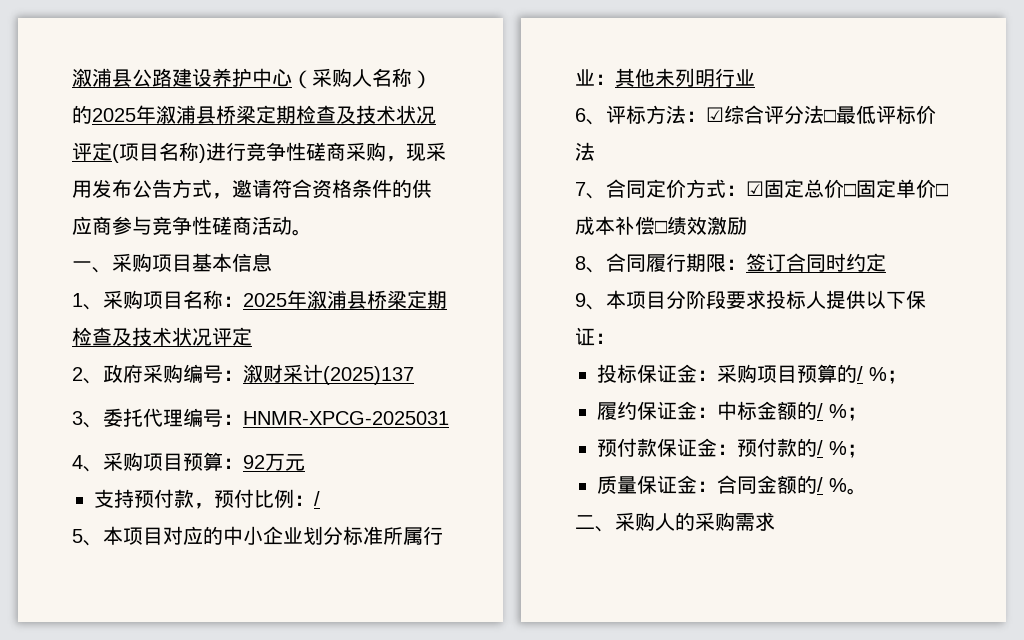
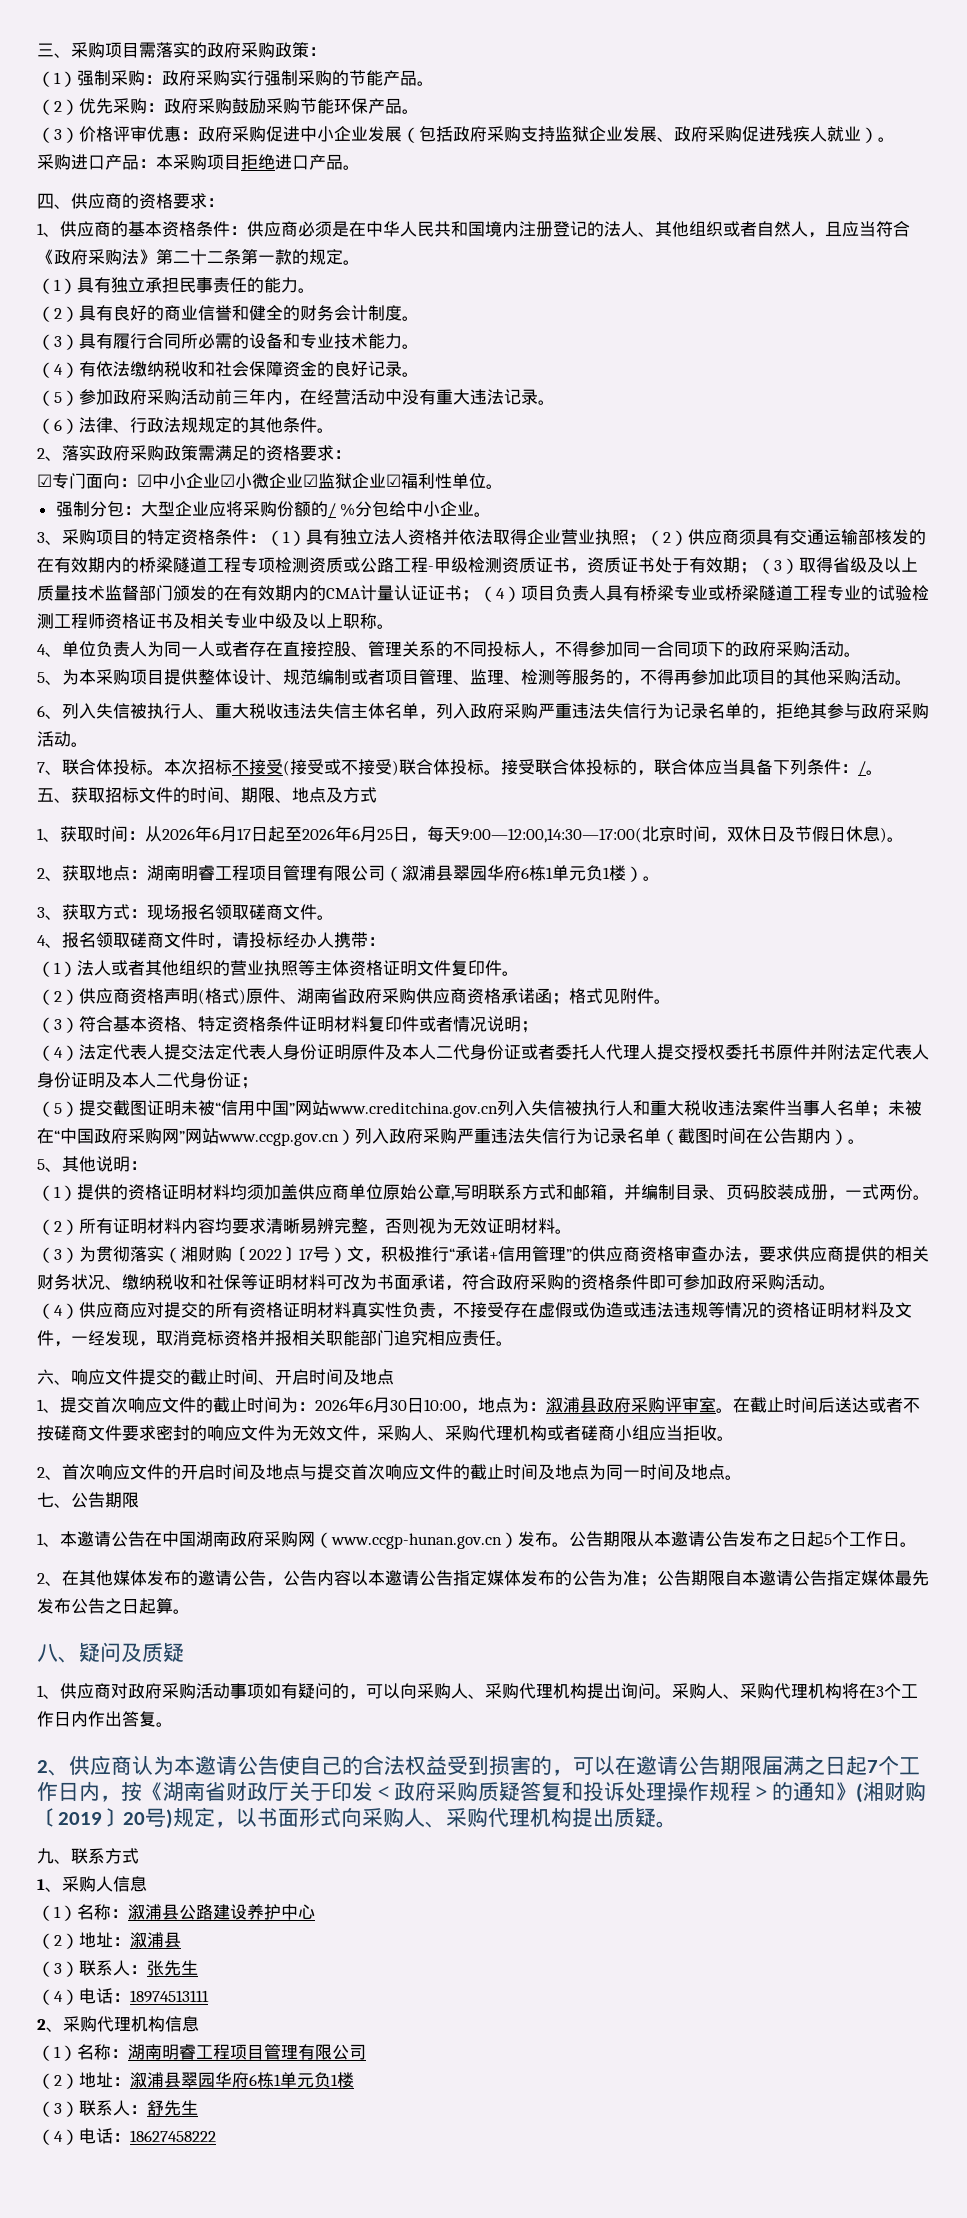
(72, 77) none -> [37,42,326,58] [37,70,434,87] [37,98,419,115] [37,126,895,143] [37,154,360,170] [37,193,224,209] [37,221,910,238] [37,249,360,265] [37,277,315,294] [37,305,419,322] [37,333,419,350] [37,361,419,378] [37,388,555,406] [37,417,334,434] [37,445,351,461] [37,473,503,489] [55,501,492,518] [37,529,926,546] [37,557,918,574] [37,585,929,602] [37,613,394,629] [37,641,861,658] [37,669,912,686] [37,703,929,720] [37,731,88,747] [37,759,883,776] [37,787,377,803] [37,825,904,843] [37,865,660,882] [37,904,334,920] [37,932,385,949] [37,960,519,977] [37,988,671,1005] [37,1016,538,1033] [37,1044,929,1061] [37,1072,258,1089] [37,1100,922,1118] [37,1128,865,1146] [37,1156,147,1172] [37,1184,930,1201] [37,1218,572,1235] [37,1246,929,1263] [37,1274,836,1291] [37,1302,912,1319] [37,1330,513,1347] [37,1369,394,1385] [37,1396,920,1414] [37,1425,734,1442] [37,1464,742,1480] [37,1492,139,1508] [37,1531,917,1549] [37,1570,929,1587] [37,1598,190,1614] [37,1642,184,1663] [37,1683,918,1700] [37,1711,173,1727] [37,1755,920,1776] [37,1781,926,1803] [37,1807,677,1829] [37,1848,139,1864] [37,1876,147,1892] [37,1904,128,1921] 三、采购项目需落实的政府采购政策： // （1）强制采购：政府采购实行强制采购的节能产品。 // （2）优先采购：政府采购鼓励采购节能环保产品。 // （3）价格评审优惠：政府采购促进中小企业发展（包括政府采购支持监狱企业发展、政府采购促进残疾人就业）。 // 采购进口产品：本采购项目拒绝进口产品。 // 四、供应商的资格要求： // 1、供应商的基本资格条件：供应商必须是在中华人民共和国境内注册登记的法人、其他组织或者自然人，且应当符合《政府采购法》第二十二条第一款的规定。 // （1）具有独立承担民事责任的能力。 // （2）具有良好的商业信誉和健全的财务会计制度。 // （3）具有履行合同所必需的设备和专业技术能力。 // （4）有依法缴纳税收和社会保障资金的良好记录。 // （5）参加政府采购活动前三年内，在经营活动中没有重大违法记录。 // （6）法律、行政法规规定的其他条件。 // 2、落实政府采购政策需满足的资格要求： // ☑专门面向：☑中小企业☑小微企业☑监狱企业☑福利性单位。 // 强制分包：大型企业应将采购份额的/ %分包给中小企业。 // 3、采购项目的特定资格条件：（1）具有独立法人资格并依法取得企业营业执照；（2）供应商须具有交通运输部核发的在有效期内的桥梁隧道工程专项检测资质或公路工程-甲级检测资质证书，资质证书处于有效期；（3）取得省级及以上质量技术监督部门颁发的在有效期内的CMA计量认证证书；（4）项目负责人具有桥梁专业或桥梁隧道工程专业的试验检测工程师资格证书及相关专业中级及以上职称。 // 4、单位负责人为同一人或者存在直接控股、管理关系的不同投标人，不得参加同一合同项下的政府采购活动。 // 5、为本采购项目提供整体设计、规范编制或者项目管理、监理、检测等服务的，不得再参加此项目的其他采购活动。 // 6、列入失信被执行人、重大税收违法失信主体名单，列入政府采购严重违法失信行为记录名单的，拒绝其参与政府采购活动。 // 7、联合体投标。本次招标不接受(接受或不接受)联合体投标。接受联合体投标的，联合体应当具备下列条件：/。 // 五、获取招标文件的时间、期限、地点及方式 // 1、获取时间：从2026年6月17日起至2026年6月25日，每天9:00—12:00,14:30—17:00(北京时间，双休日及节假日休息)。 // 2、获取地点：湖南明睿工程项目管理有限公司（溆浦县翠园华府6栋1单元负1楼）。 // 3、获取方式：现场报名领取磋商文件。 // 4、报名领取磋商文件时，请投标经办人携带： // （1）法人或者其他组织的营业执照等主体资格证明文件复印件。 // （2）供应商资格声明(格式)原件、湖南省政府采购供应商资格承诺函；格式见附件。 // （3）符合基本资格、特定资格条件证明材料复印件或者情况说明； // （4）法定代表人提交法定代表人身份证明原件及本人二代身份证或者委托人代理人提交授权委托书原件并附法定代表人身份证明及本人二代身份证； // （5）提交截图证明未被“信用中国”网站www.creditchina.gov.cn列入失信被执行人和重大税收违法案件当事人名单；未被在“中国政府采购网”网站www.ccgp.gov.cn）列入政府采购严重违法失信行为记录名单（截图时间在公告期内）。 // 5、其他说明： // （1）提供的资格证明材料均须加盖供应商单位原始公章,写明联系方式和邮箱，并编制目录、页码胶装成册，一式两份。 // （2）所有证明材料内容均要求清晰易辨完整，否则视为无效证明材料。 // （3）为贯彻落实（湘财购〔2022〕17号）文，积极推行“承诺+信用管理”的供应商资格审查办法，要求供应商提供的相关财务状况、缴纳税收和社保等证明材料可改为书面承诺，符合政府采购的资格条件即可参加政府采购活动。 // （4）供应商应对提交的所有资格证明材料真实性负责，不接受存在虚假或伪造或违法违规等情况的资格证明材料及文件，一经发现，取消竞标资格并报相关职能部门追究相应责任。 // 六、响应文件提交的截止时间、开启时间及地点 // 1、提交首次响应文件的截止时间为：2026年6月30日10:00，地点为：溆浦县政府采购评审室。在截止时间后送达或者不按磋商文件要求密封的响应文件为无效文件，采购人、采购代理机构或者磋商小组应当拒收。 // 2、首次响应文件的开启时间及地点与提交首次响应文件的截止时间及地点为同一时间及地点。 // 七、公告期限 // 1、本邀请公告在中国湖南政府采购网（www.ccgp-hunan.gov.cn）发布。公告期限从本邀请公告发布之日起5个工作日。 // 2、在其他媒体发布的邀请公告，公告内容以本邀请公告指定媒体发布的公告为准；公告期限自本邀请公告指定媒体最先发布公告之日起算。 // 八、疑问及质疑 // 1、供应商对政府采购活动事项如有疑问的，可以向采购人、采购代理机构提出询问。采购人、采购代理机构将在3个工作日内作出答复。 // 2、供应商认为本邀请公告使自己的合法权益受到损害的，可以在邀请公告期限届满之日起7个工作日内，按《湖南省财政厅关于印发＜政府采购质疑答复和投诉处理操作规程＞的通知》(湘财购〔2019〕20号)规定，以书面形式向采购人、采购代理机构提出质疑。 // 九、联系方式 // 1、采购人信息 // （1）名称：
[292,68,432,89] [72,105,436,124] [72,142,446,163] [72,179,432,199] [72,216,312,236] [72,253,272,273] [72,290,447,310] [72,327,252,346] [72,364,414,385] [72,408,449,428] [72,452,305,472] [94,489,320,509] [72,526,443,546] [575,68,755,87] [575,105,936,125] [575,142,595,161] [575,179,949,199] [575,216,747,235] [575,253,886,273] [575,290,926,310] [575,327,615,346] [597,364,907,384] [597,401,867,421] [597,438,867,458] [597,475,867,495] [575,512,775,532] （采购人名称）的2025年溆浦县桥梁定期检查及技术状况评定(项目名称)进行竞争性磋商采购，现采用发布公告方式，邀请符合资格条件的供应商参与竞争性磋商活动。 // 一、采购项目基本信息 // 1、采购项目名称：2025年溆浦县桥梁定期检查及技术状况评定 // 2、政府采购编号：溆财采计(2025)137 // 3、委托代理编号：HNMR-XPCG-2025031 // 4、采购项目预算：92万元 // 支持预付款，预付比例：/ // 5、本项目对应的中小企业划分标准所属行业：其他未列明行业 // 6、评标方法：☑综合评分法□最低评标价法 // 7、合同定价方式：☑固定总价□固定单价□成本补偿□绩效激励 // 8、合同履行期限：签订合同时约定 // 9、本项目分阶段要求投标人提供以下保证： // 投标保证金：采购项目预算的/ %； // 履约保证金：中标金额的/ %； // 预付款保证金：预付款的/ %； // 质量保证金：合同金额的/ %。 // 二、采购人的采购需求 -> [37,1932,181,1949] [37,1960,198,1977] [37,1988,209,2005] [37,2016,199,2032] [37,2044,366,2061] [37,2072,354,2089] [37,2100,198,2117] [37,2128,216,2145] // （2）地址：溆浦县 // （3）联系人：张先生 // （4）电话：18974513111 // 2、采购代理机构信息 // （1）名称：湖南明睿工程项目管理有限公司 // （2）地址：溆浦县翠园华府6栋1单元负1楼 // （3）联系人：舒先生 // （4）电话：18627458222

